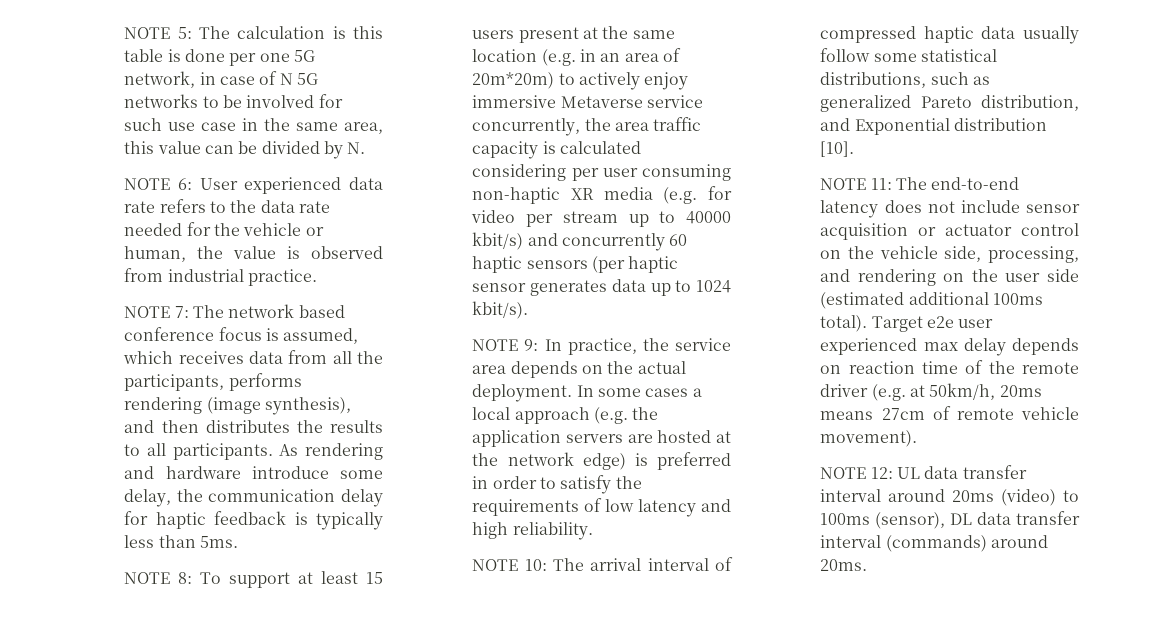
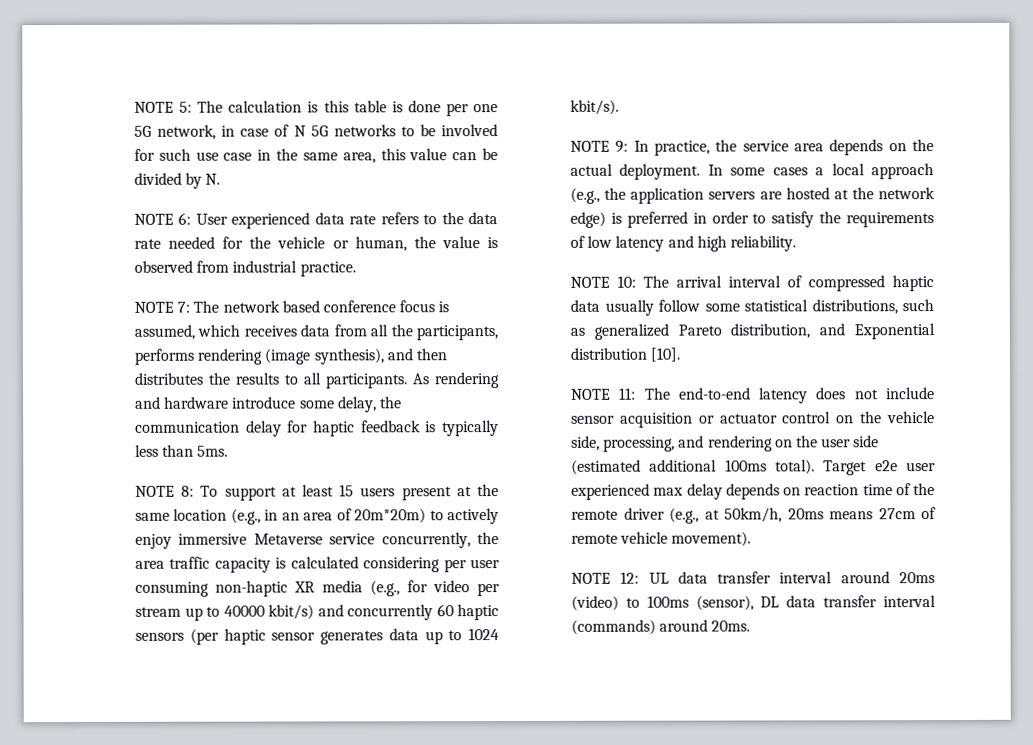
[541,49,576,66] (e.g. -> [230,508,261,525] (e.g.,
[663,187,698,204] (e.g. -> [370,580,401,597] (e.g.,
[593,407,628,424] (e.g. -> [570,187,601,204] (e.g.,
[871,384,906,401] (e.g. -> [669,507,700,524] (e.g.,

